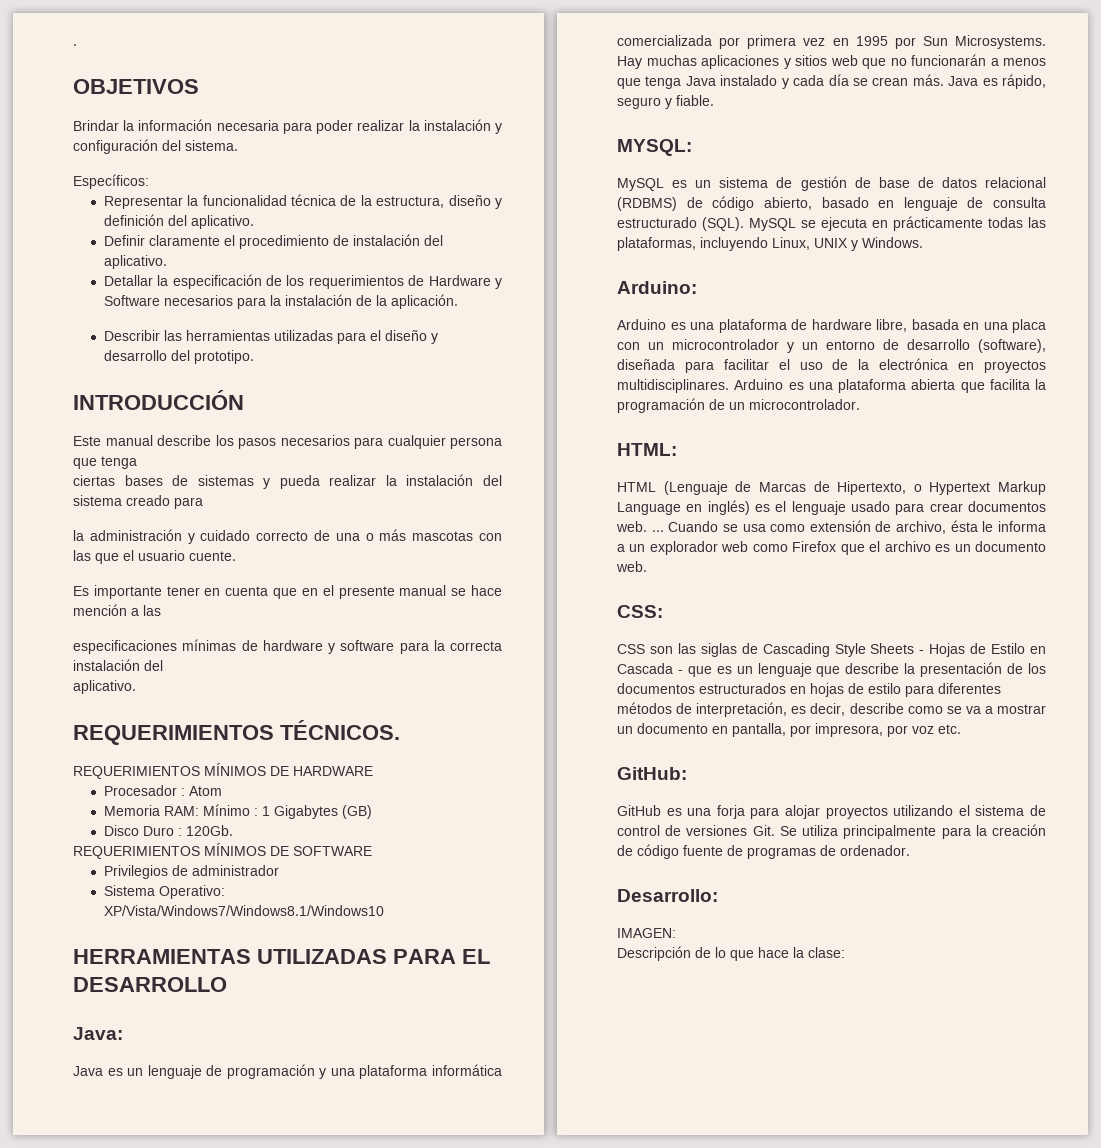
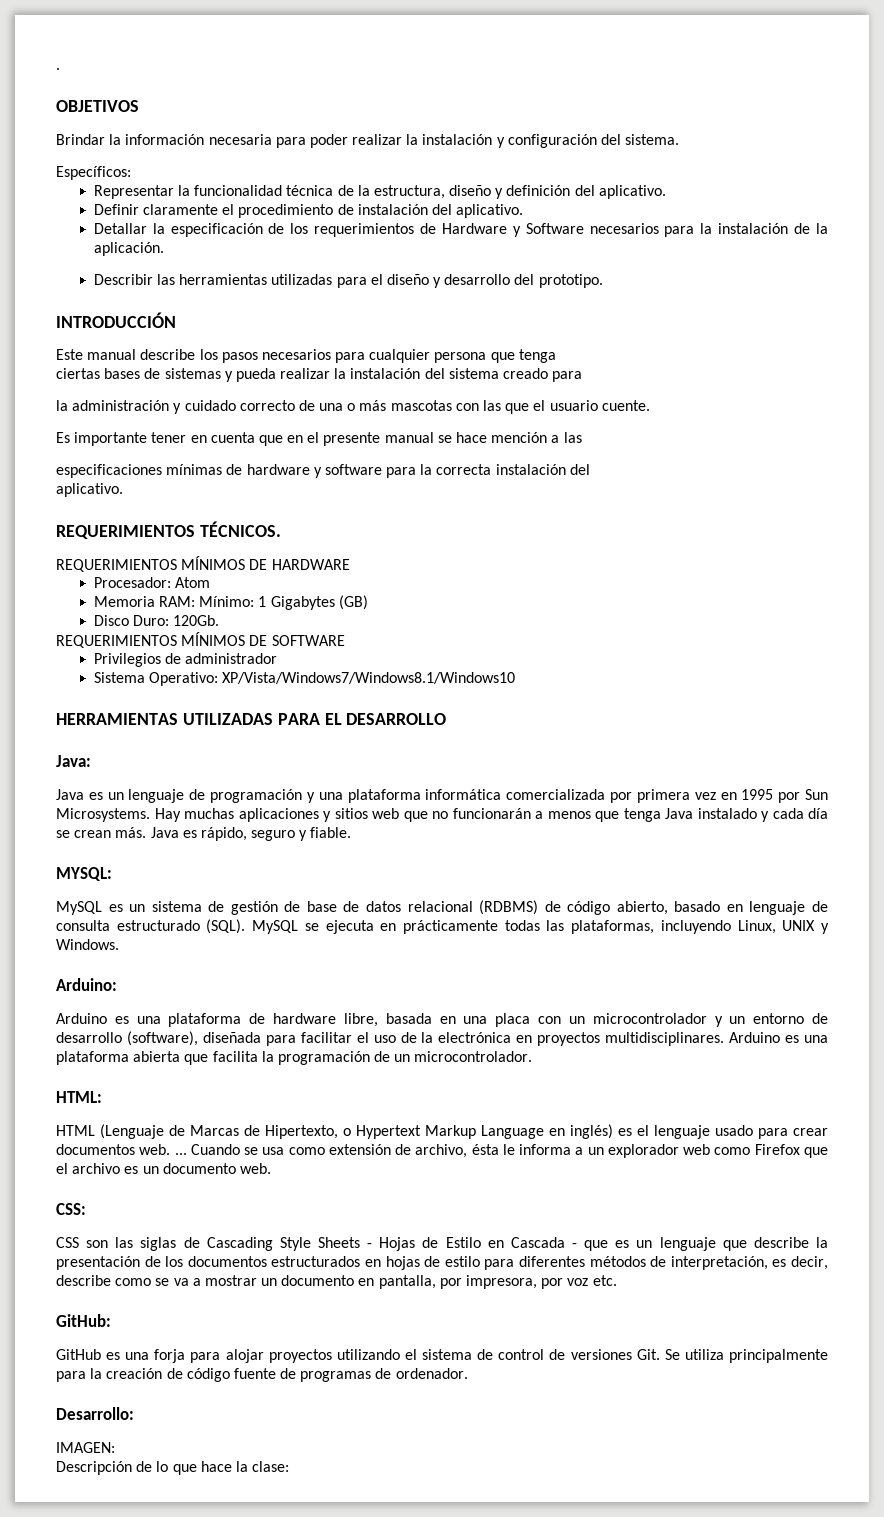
[103,785,185,796] Procesador : -> [93,577,171,588] Procesador:
[202,804,258,816] Mínimo : -> [199,596,255,607] Mínimo:
[142,826,182,836] Duro : -> [132,615,169,626] Duro:

